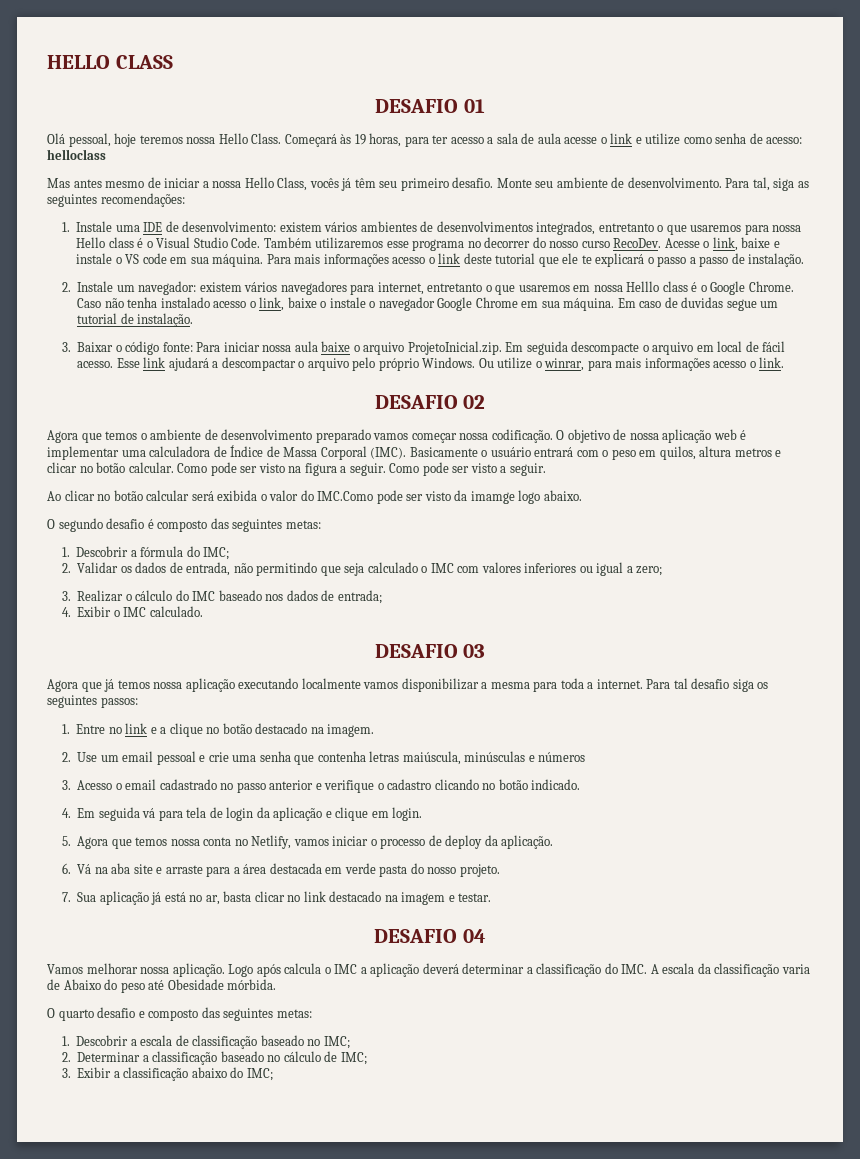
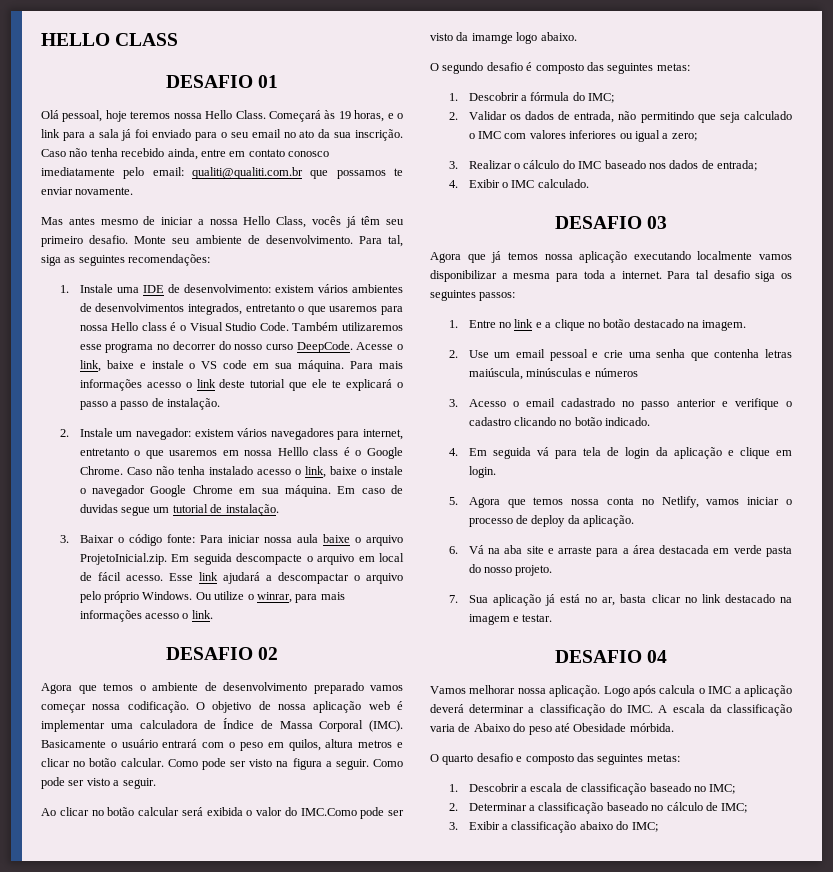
[404,133,803,147] [47,149,106,160] para ter acesso a sala de aula acesse o link e utilize como senha de acesso: helloclass -> [387,113,404,119] [41,129,404,141] [41,148,329,160] [41,167,403,179] [41,187,134,195] e o link para a sala já foi enviado para o seu email no ato da sua inscrição. Caso não tenha recebido ainda, entre em contato conosco imediatamente pelo email: qualiti@qualiti.com.br que possamos te enviar novamente.
[613,238,662,248] RecoDev. -> [296,341,353,353] DeepCode.

